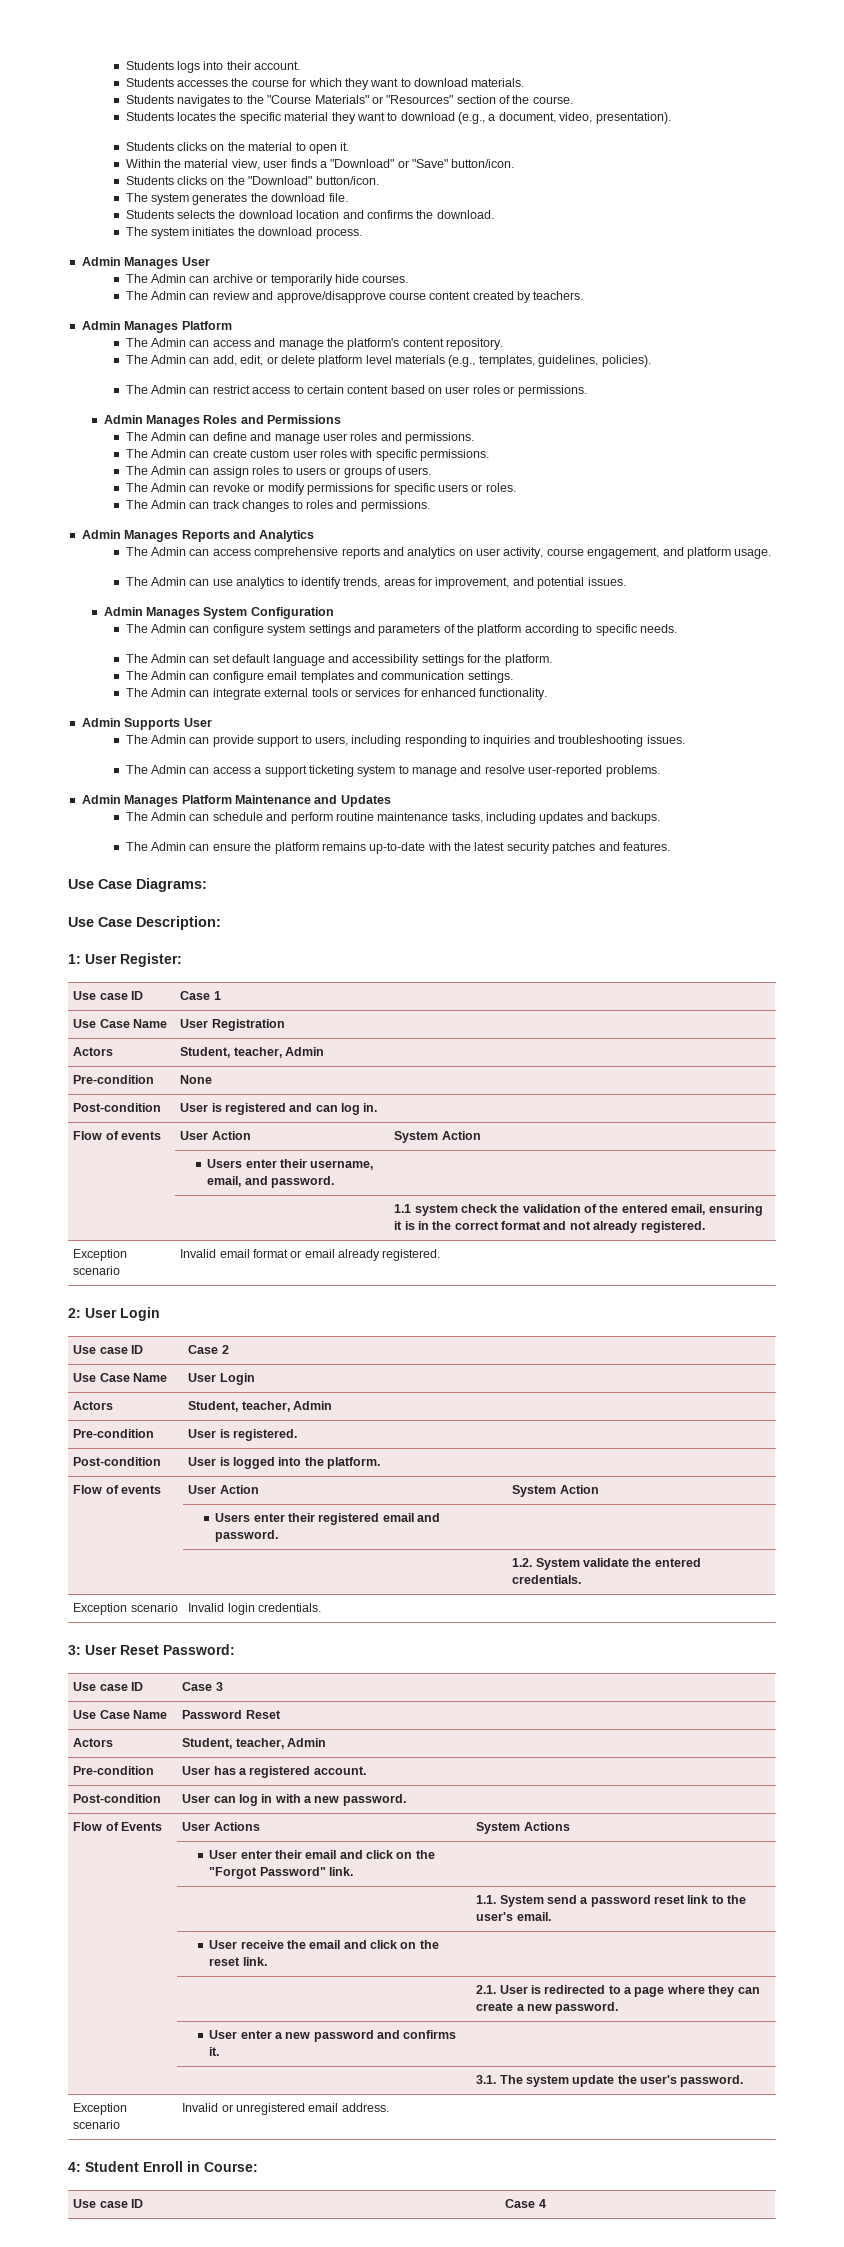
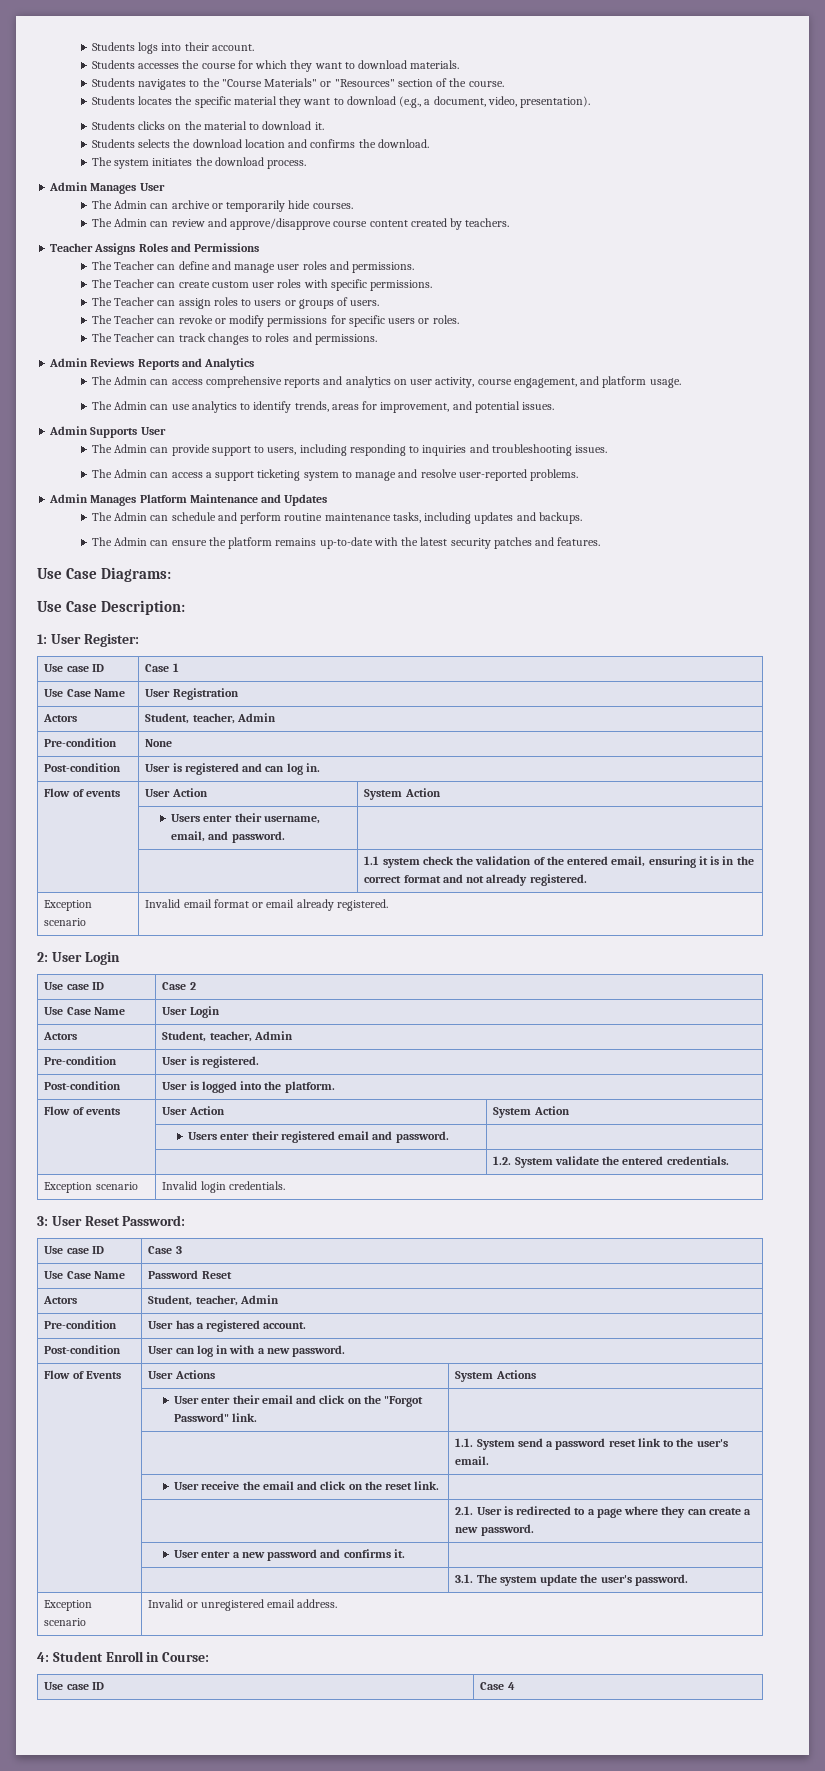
[308,142,350,154] [125,159,515,170] [125,176,379,185] [125,193,348,205] open it. // Within the material view, user finds a "Download" or "Save" button/icon. // Students clicks on the "Download" button/icon. // The system generates the download file. -> [262,121,324,130] download it.
[81,321,232,333] [125,338,504,350] [125,355,651,367] [125,385,587,397] [103,415,201,427] Admin Manages Platform // The Admin can access and manage the platform's content repository. // The Admin can add, edit, or delete platform level materials (e.g., templates, guidelines, policies). // The Admin can restrict access to certain content based on user roles or permissions. // Admin Manages -> [50,243,136,255] Teacher Assigns
[151,432,187,441] Admin -> [114,261,155,270] Teacher
[151,449,187,458] Admin -> [114,279,155,288] Teacher
[151,466,187,475] Admin -> [114,297,155,306] Teacher
[151,483,187,492] Admin -> [114,315,155,324] Teacher
[151,500,187,509] Admin -> [114,333,155,342] Teacher
[124,530,179,542] Manages -> [90,358,135,367] Reviews
[103,607,334,619] [125,624,677,636] [125,654,552,666] [125,671,513,683] [125,688,548,700] // Admin Manages System Configuration // The Admin can configure system settings and parameters of the platform according to specific needs. // The Admin can set default language and accessibility settings for the platform. // The Admin can configure email templates and communication settings. // The Admin can integrate external tools or services for enhanced functionality. -> (555, 406) none

